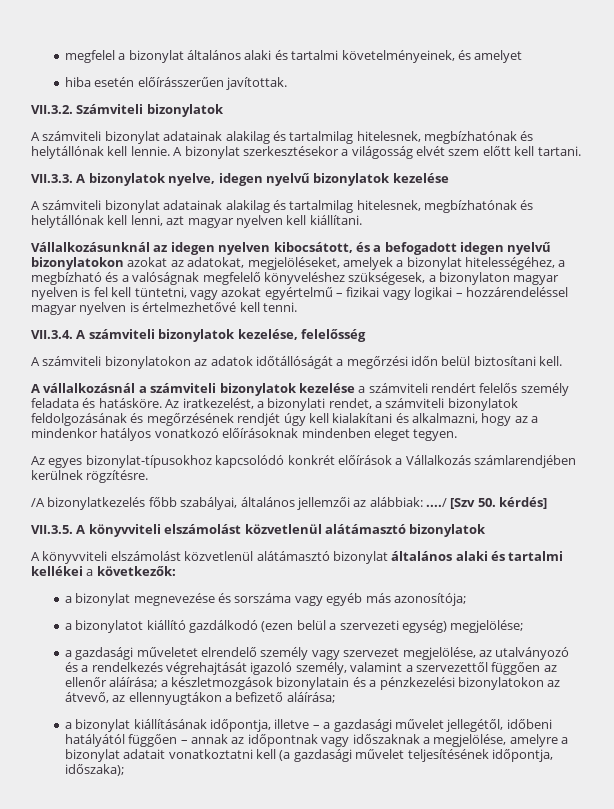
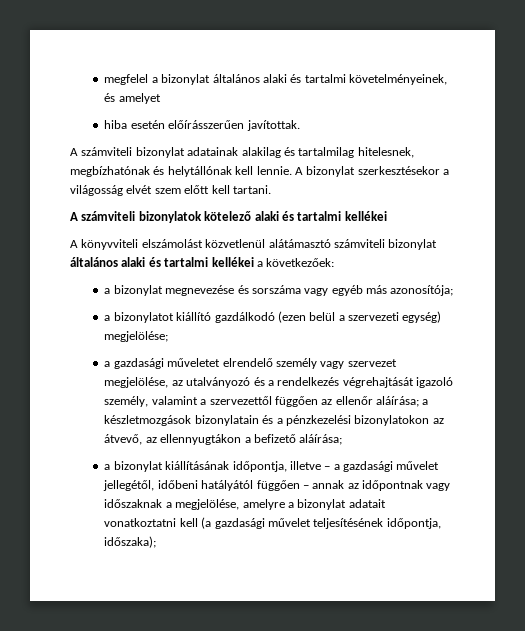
[31,104,224,117] // VII.3.2. Számviteli bizonylatok -> (300, 125) none
[31,173,449,186] [31,200,534,213] [31,215,362,228] [31,242,552,255] [31,257,566,270] [31,272,560,285] [31,287,568,300] [31,302,297,315] [31,329,366,342] [31,356,563,369] [31,383,569,396] [31,398,518,411] [31,413,539,426] [31,428,458,441] [31,455,576,468] [31,470,149,483] [31,497,548,510] [31,524,487,537] [31,551,330,564] VII.3.3. A bizonylatok nyelve, idegen nyelvű bizonylatok kezelése // A számviteli bizonylat adatainak alakilag és tartalmilag hitelesnek, megbízhatónak és helytállónak kell lenni, azt magyar nyelven kell kiállítani. // Vállalkozásunknál az idegen nyelven kibocsátott, és a befogadott idegen nyelvű bizonylatokon azokat az adatokat, megjelöléseket, amelyek a bizonylat hitelességéhez, a megbízható és a valóságnak megfelelő könyveléshez szükségesek, a bizonylaton magyar nyelven is fel kell tüntetni, vagy azokat egyértelmű – fizikai vagy logikai – hozzárendeléssel magyar nyelven is értelmezhetővé kell tenni. // VII.3.4. A számviteli bizonylatok kezelése, felelősség // A számviteli bizonylatokon az adatok időtállóságát a megőrzési időn belül biztosítani kell. // A vállalkozásnál a számviteli bizonylatok kezelése a számviteli rendért felelős személy feladata és hatásköre. Az iratkezelést, a bizonylati rendet, a számviteli bizonylatok feldolgozásának és megőrzésének rendjét úgy kell kialakítani és alkalmazni, hogy az a mindenkor hatályos vonatkozó előírásoknak mindenben eleget tegyen. // Az egyes bizonylat-típusokhoz kapcsolódó konkrét előírások a Vállalkozás számlarendjében kerülnek rögzítésre. // /A bizonylatkezelés főbb szabályai, általános jellemzői az alábbiak: ..../ [Szv 50. kérdés] // VII.3.5. A könyvviteli elszámolást közvetlenül alátámasztó bizonylatok // A könyvviteli elszámolást közvetlenül alátámasztó -> [70,211,387,223] [70,239,385,250] A számviteli bizonylatok kötelező alaki és tartalmi kellékei // A könyvviteli elszámolást közvetlenül alátámasztó számviteli
[96,566,176,576] következők: -> [266,258,335,267] következőek:

